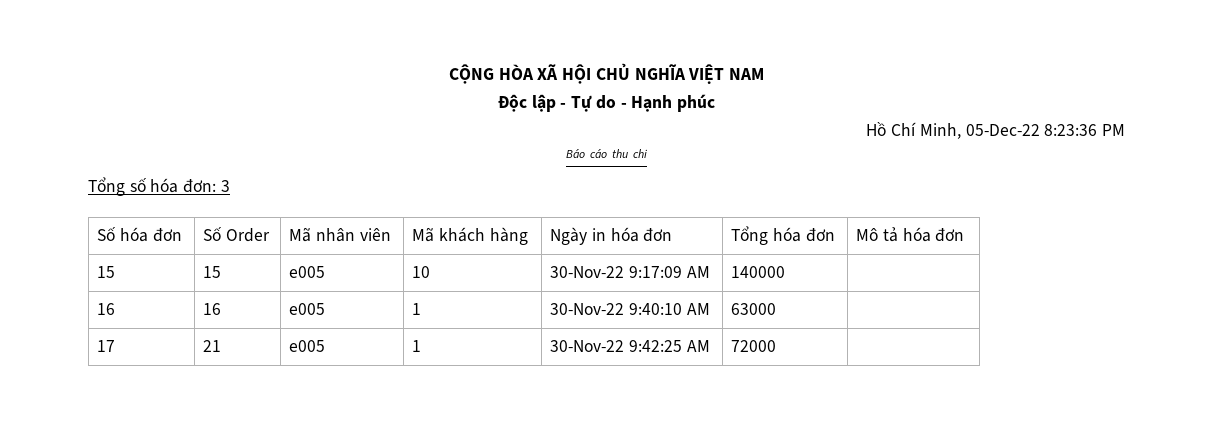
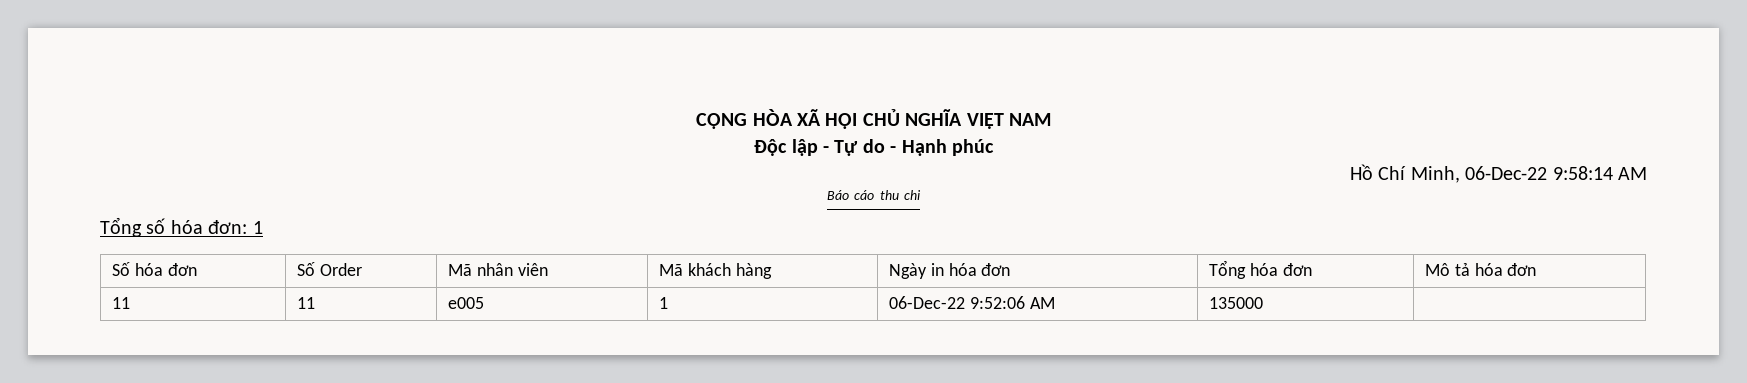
[965,124,1125,136] 05-Dec-22 8:23:36 PM -> [1465,166,1648,180] 06-Dec-22 9:58:14 AM
[220,180,230,192] 3 -> [252,221,263,234] 1
[97,266,116,278] [203,266,222,278] [289,266,326,278] [412,266,431,278] [550,266,710,278] [731,266,786,278] [97,303,116,315] [203,303,222,315] [289,303,326,315] [412,303,422,315] [550,303,710,315] [731,303,777,315] [97,340,116,352] [203,340,222,352] [289,340,326,352] [412,340,422,352] [550,340,710,352] [731,340,777,352] 15 | 15 | e005 | 10 | 30-Nov-22 9:17:09 AM | 140000 | // 16 | 16 | e005 | 1 | 30-Nov-22 9:40:10 AM | 63000 | // 17 | 21 | e005 | 1 | 30-Nov-22 9:42:25 AM | 72000 -> [111,297,130,309] [296,297,315,309] [447,297,484,309] [658,297,668,309] [888,296,1055,309] [1208,297,1263,309] 11 | 11 | e005 | 1 | 06-Dec-22 9:52:06 AM | 135000

